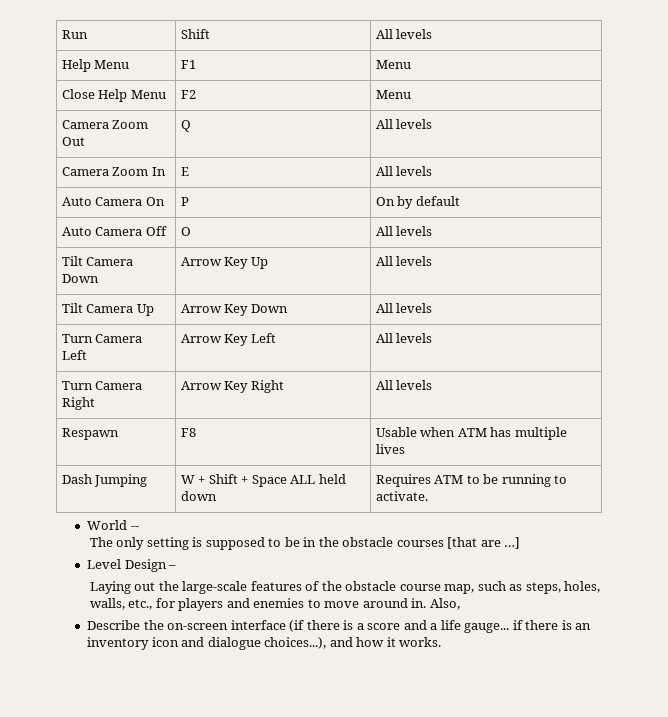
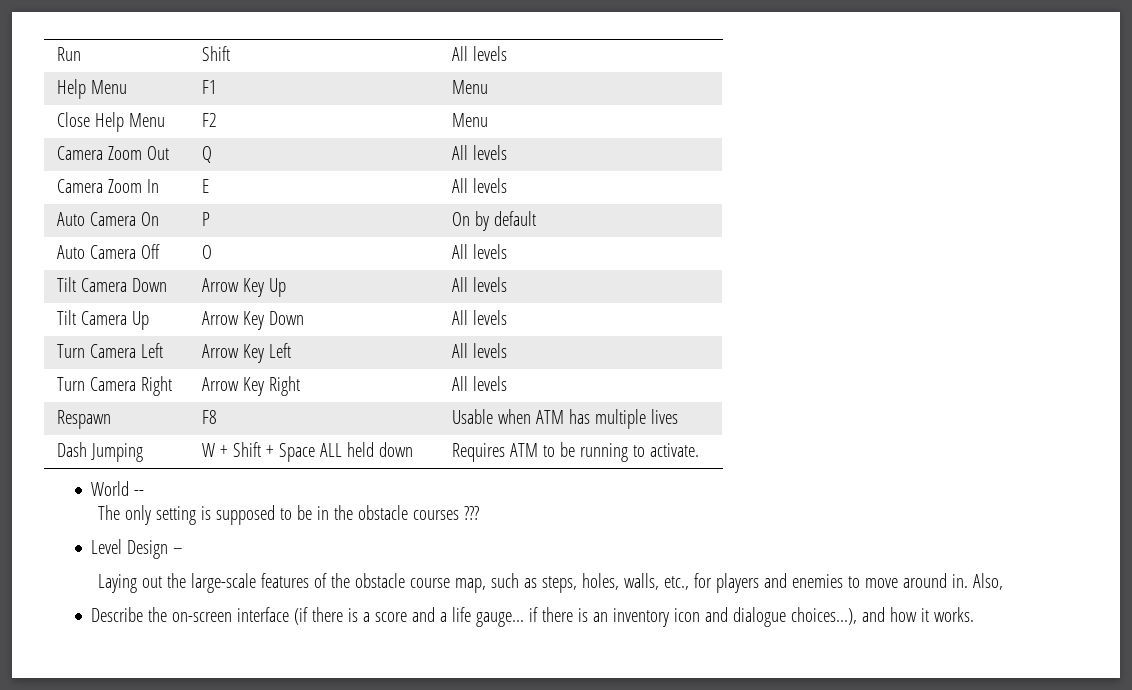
[447,537,521,549] [that are …] -> [463,506,479,520] ???

